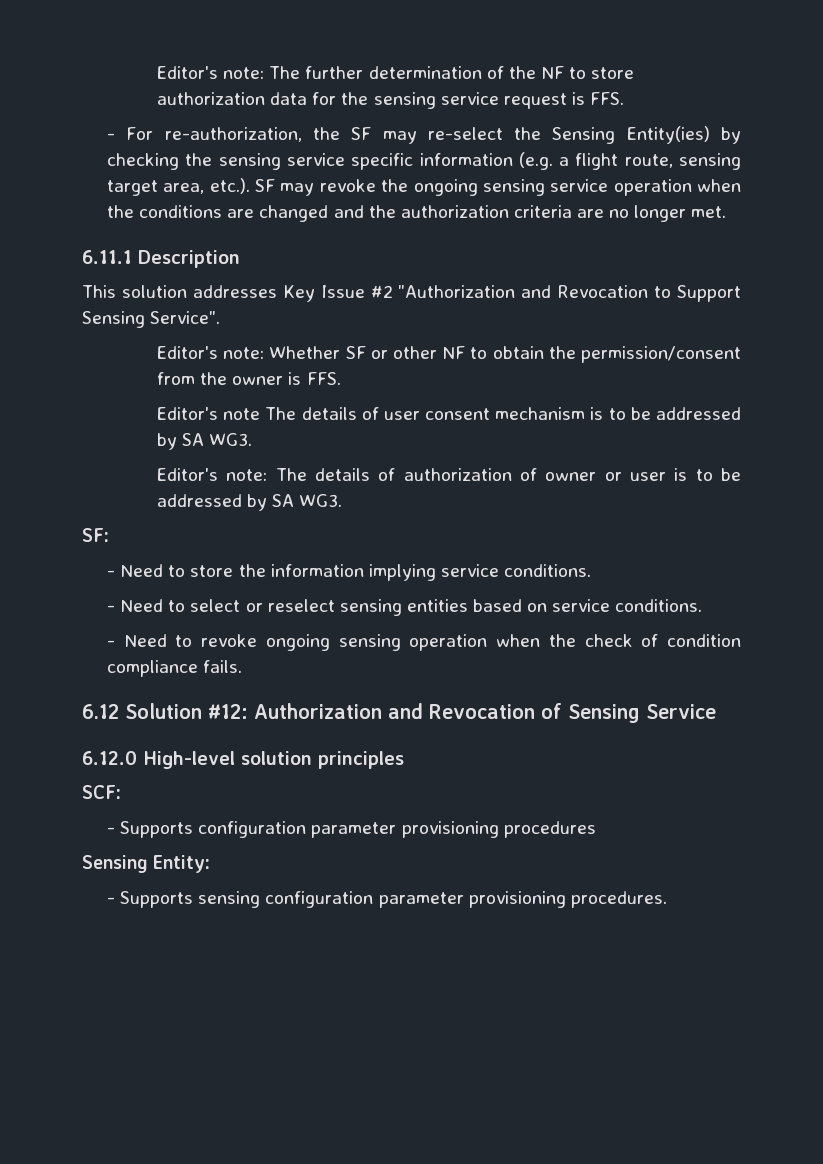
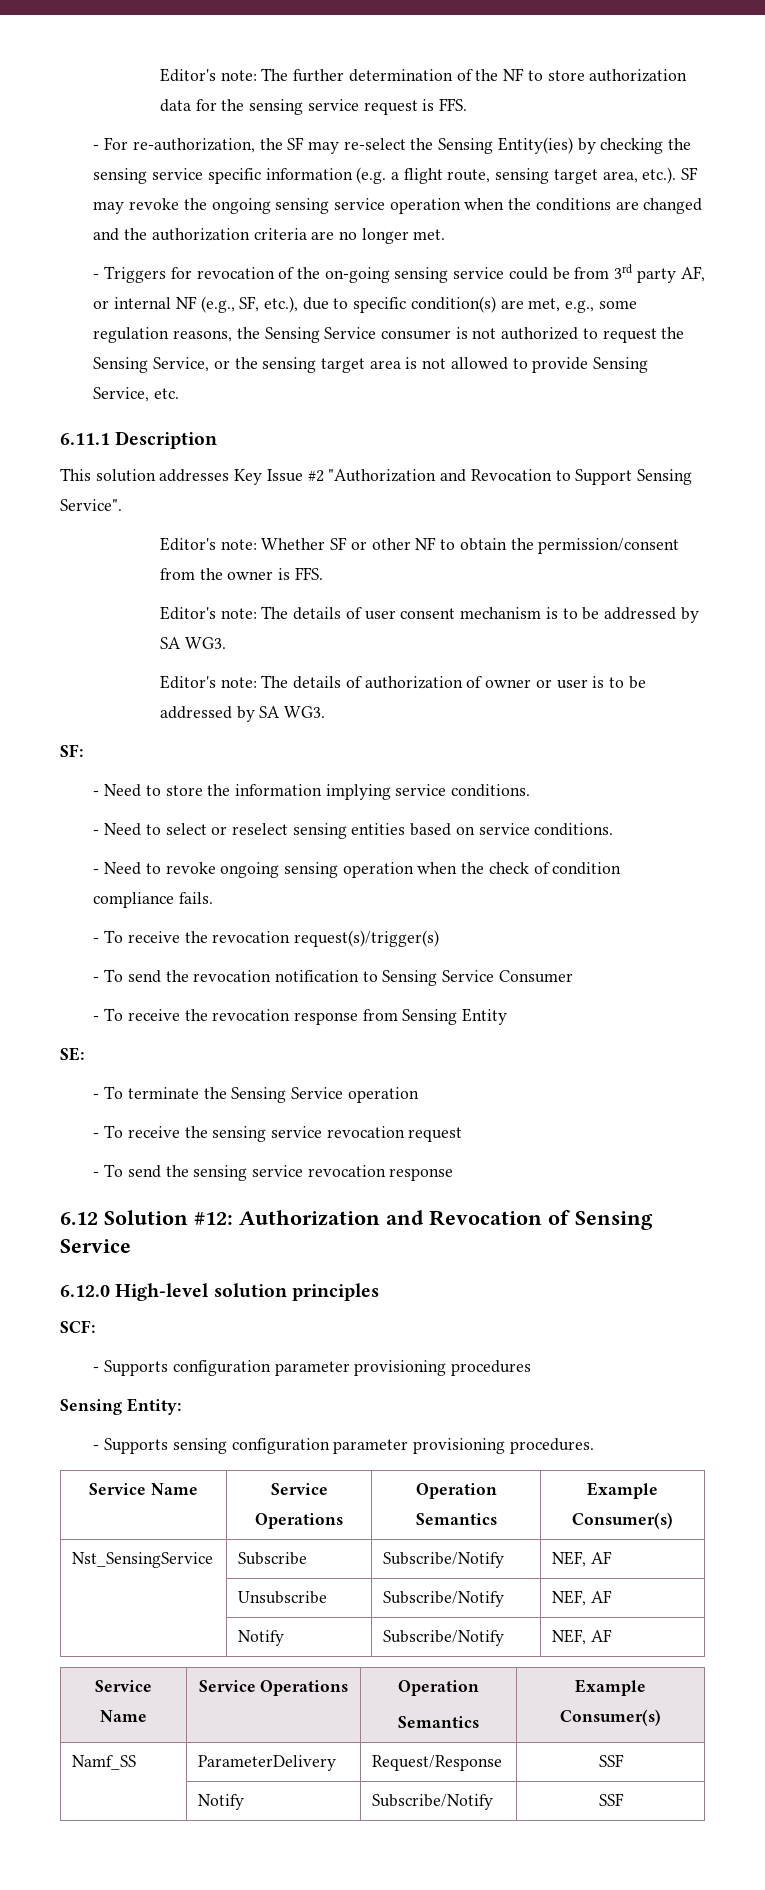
(727, 212) none -> [93,264,705,283] [93,296,637,313] [93,327,685,343] [93,357,649,373] [93,387,180,402] // - Triggers for revocation of the on-going sensing service could be from 3rd party AF, or internal NF (e.g., SF, etc.), due to specific condition(s) are met, e.g., some regulation reasons, the Sensing Service consumer is not authorized to request the Sensing Service, or the sensing target area is not allowed to provide Sensing Service, etc.
[223,408,261,420] note -> [220,608,257,619] note:
(243, 666) none -> [93,930,439,947] [93,969,573,986] [93,1008,508,1025] [60,1047,84,1061] [93,1086,419,1103] [93,1125,463,1142] [93,1164,454,1181] // - To receive the revocation request(s)/trigger(s) // - To send the revocation notification to Sensing Service Consumer // - To receive the revocation response from Sensing Entity // SE: // - To terminate the Sensing Service operation // - To receive the sensing service revocation request // - To send the sensing service revocation response
(667, 899) none -> [89,1483,198,1495] [270,1483,328,1495] [255,1513,343,1529] [415,1483,497,1499] [415,1513,497,1525] [587,1482,658,1499] [572,1512,673,1529] [72,1552,214,1568] [238,1552,308,1565] [383,1552,505,1568] [552,1551,613,1567] [238,1591,328,1604] [383,1591,505,1607] [552,1590,613,1606] [238,1630,285,1646] [383,1630,505,1646] [552,1629,613,1645] [95,1680,152,1692] [100,1710,147,1722] [198,1680,349,1696] [398,1680,479,1696] [398,1716,479,1728] [575,1679,646,1696] [560,1709,661,1726] [72,1755,137,1770] [198,1755,337,1771] [372,1755,503,1771] [598,1754,624,1767] [198,1794,245,1810] [372,1794,494,1810] [598,1793,624,1806] // Service Name | Service Operations | Operation Semantics | Example Consumer(s) // Nst_SensingService | Subscribe | Subscribe/Notify | NEF, AF // | Unsubscribe | Subscribe/Notify | NEF, AF // | Notify | Subscribe/Notify | NEF, AF // Service Name | Service Operations | Operation // Semantics | Example Consumer(s) // Namf_SS | ParameterDelivery | Request/Response | SSF // | Notify | Subscribe/Notify | SSF

